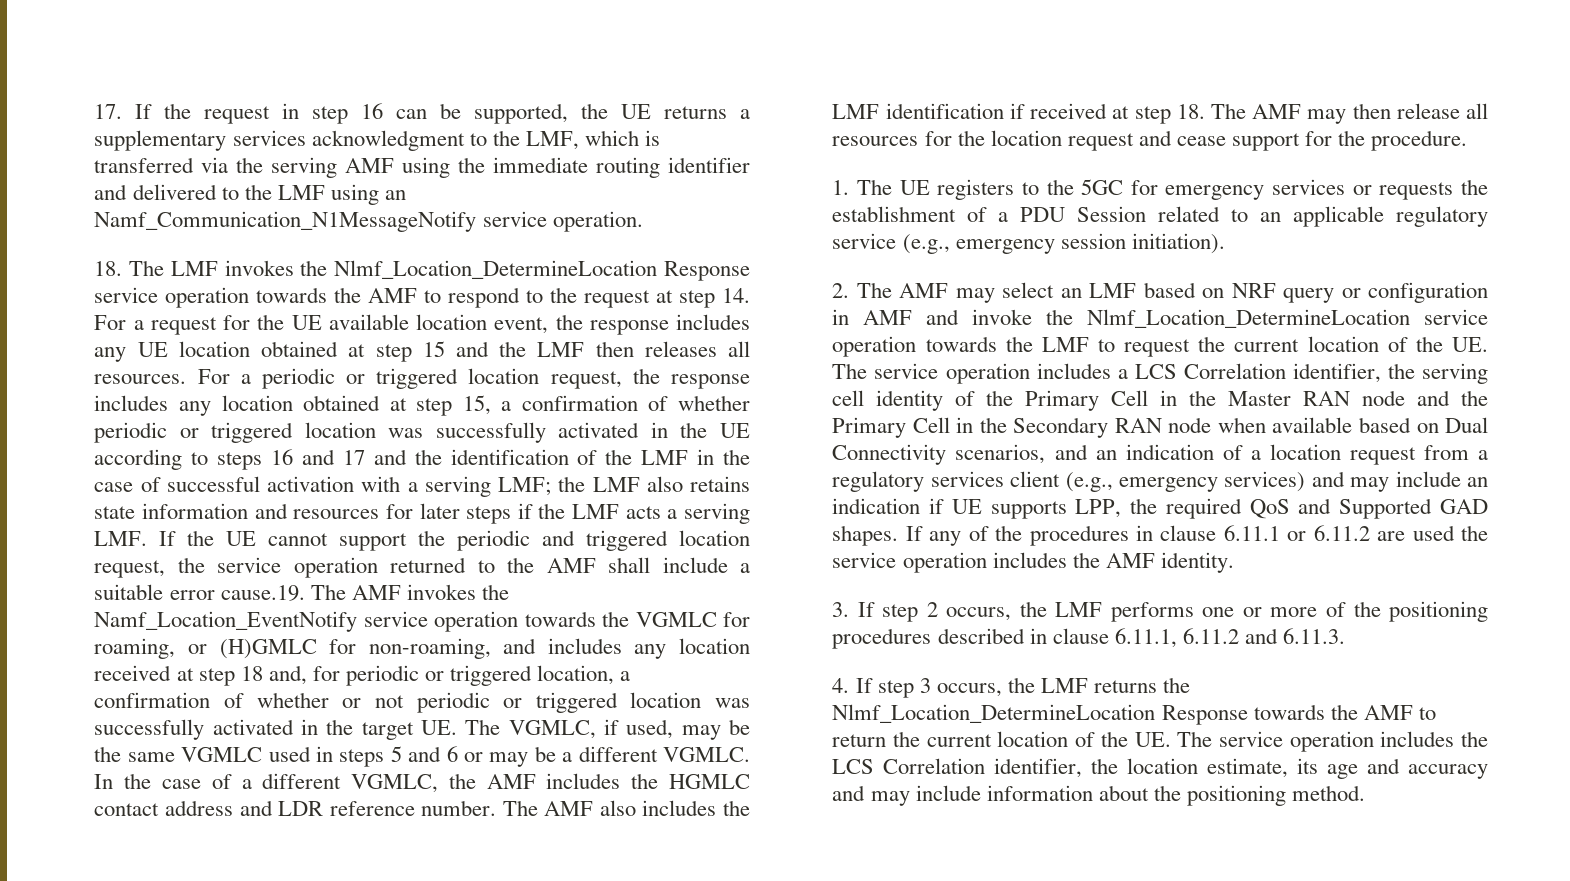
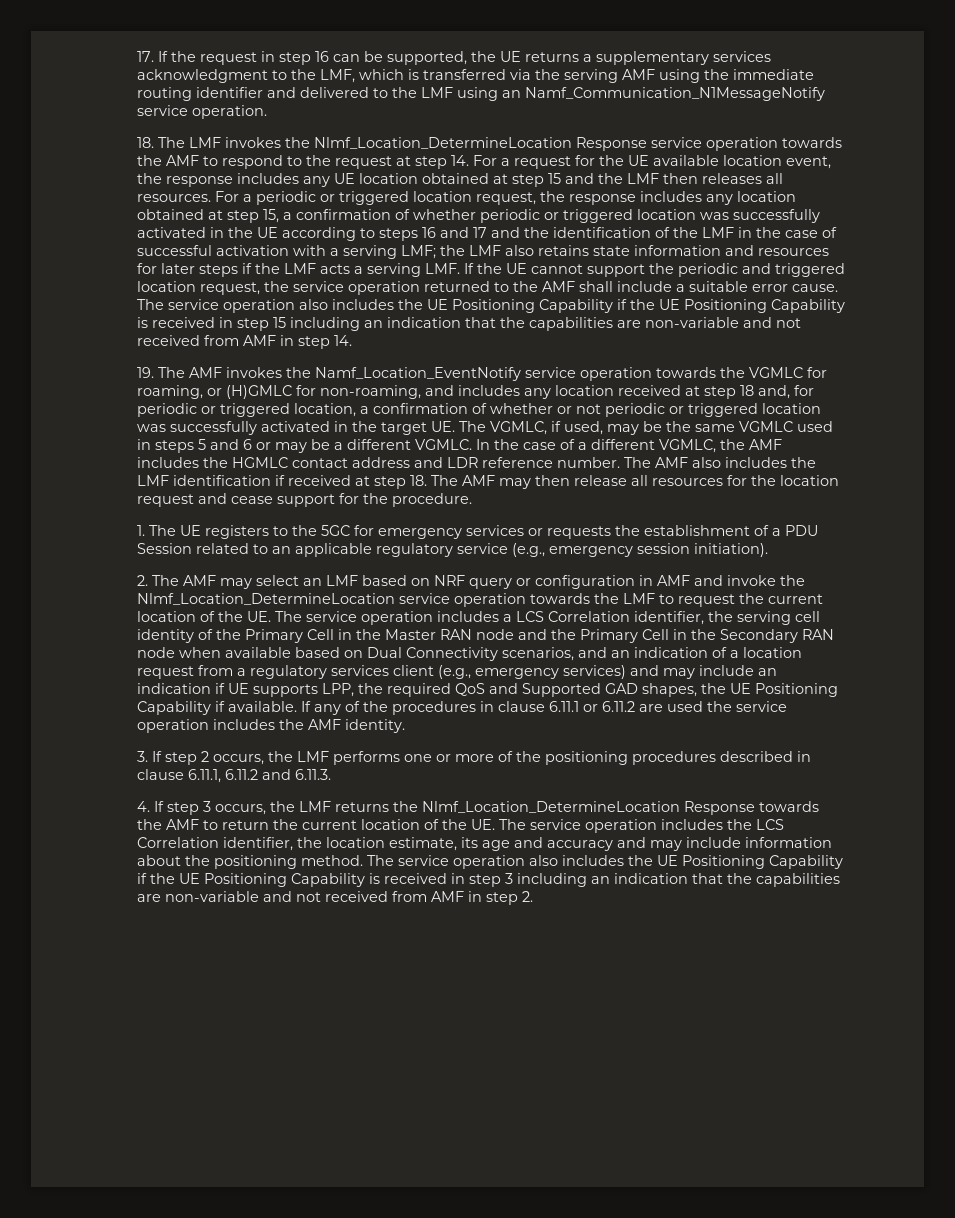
[220,585,305,601] cause.19. -> [791,284,838,292] [136,299,845,313] [136,317,801,331] [136,335,352,349] [136,367,154,378] cause. The service operation also includes the UE Positioning Capability if the UE Positioning Capability is received in step 15 including an indication that the capabilities are non-variable and not received from AMF in step 14. // 19.
[832,525,899,546] shapes. -> [641,683,838,697] [136,701,297,715] shapes, the UE Positioning Capability if available.
(1365, 793) none -> [366,855,843,869] [136,873,840,887] [136,891,533,905] The service operation also includes the UE Positioning Capability if the UE Positioning Capability is received in step 3 including an indication that the capabilities are non-variable and not received from AMF in step 2.

